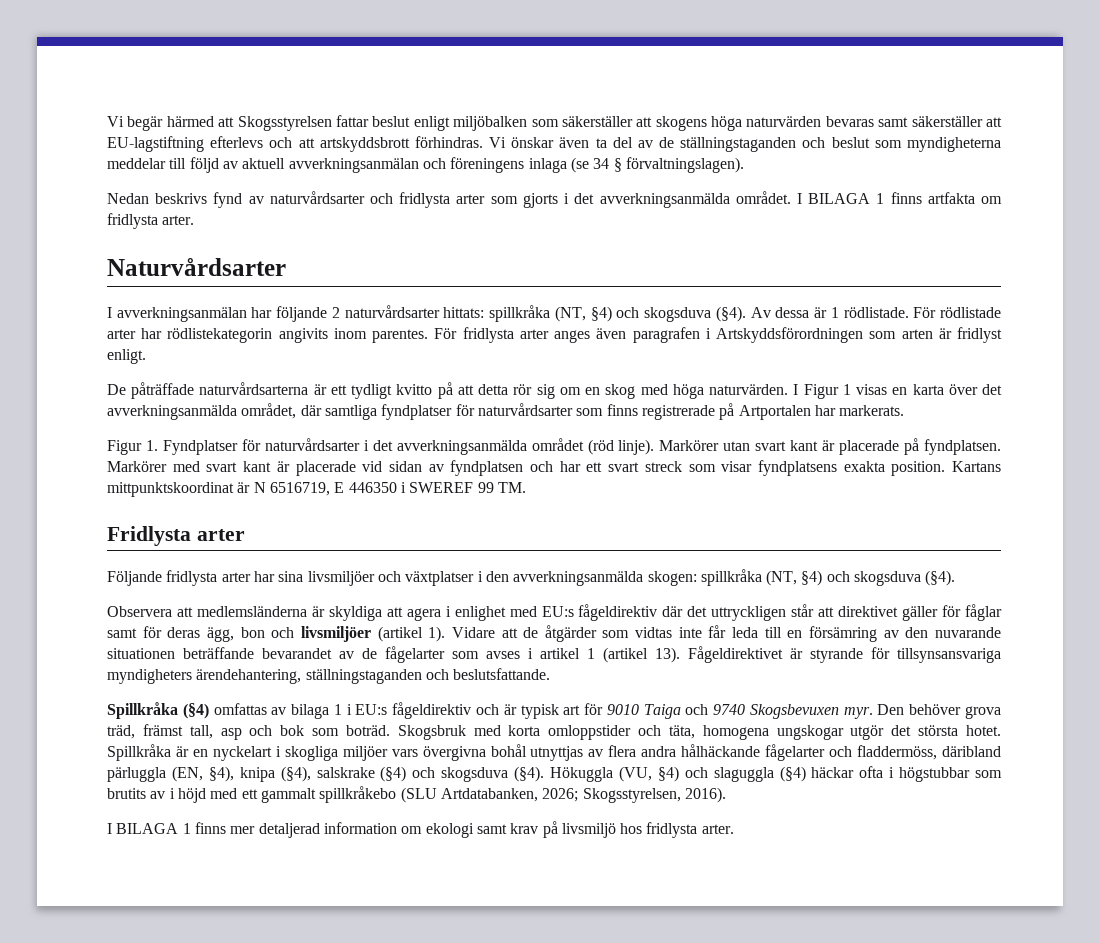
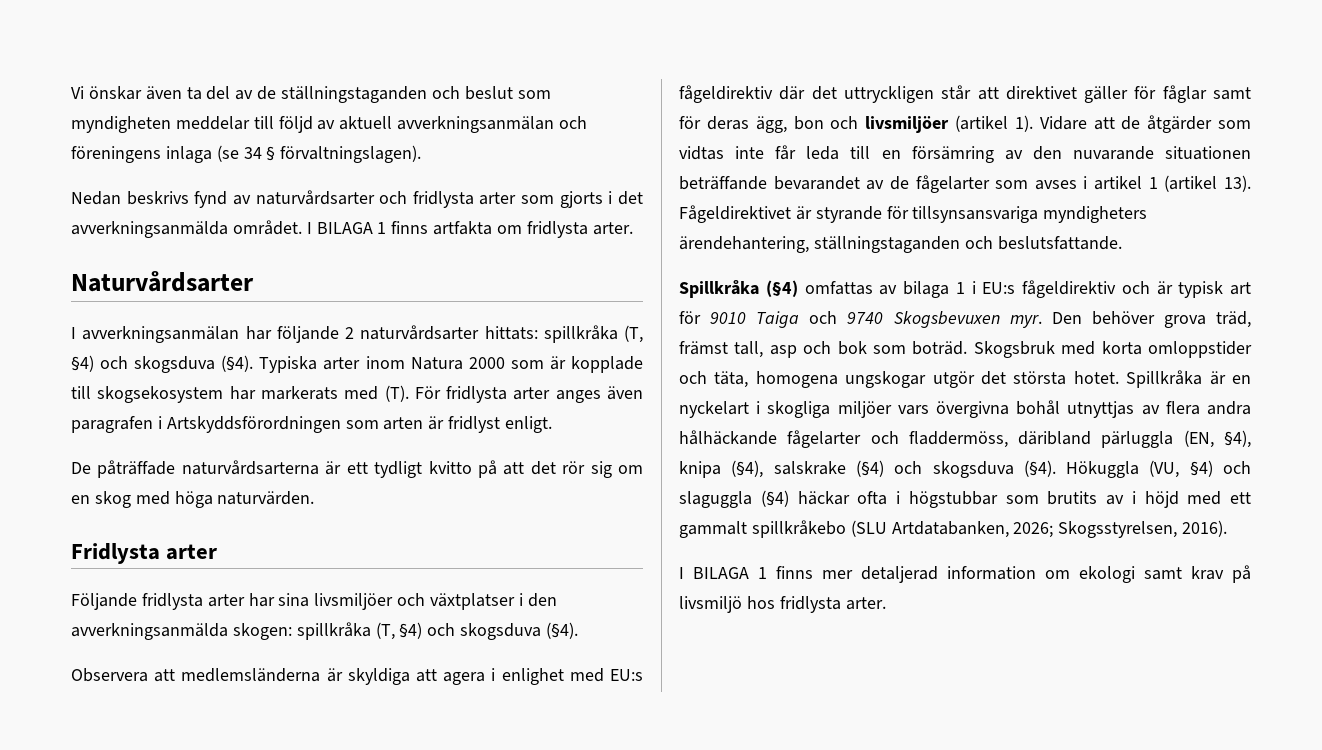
[107,115,1003,131] [107,136,507,152] Vi begär härmed att Skogsstyrelsen fattar beslut enligt miljöbalken som säkerställer att skogens höga naturvärden bevaras samt säkerställer att EU-lagstiftning efterlevs och att artskyddsbrott förhindras. Vi -> [71,86,84,99] Vi
[906,137,1001,152] myndigheterna -> [71,116,171,133] myndigheten
[554,306,1001,322] [107,328,429,343] (NT, §4) och skogsduva (§4). Av dessa är 1 rödlistade. För rödlistade arter har rödlistekategorin angivits inom parentes. -> [624,325,643,343] [71,355,643,373] [71,385,409,403] (T, §4) och skogsduva (§4). Typiska arter inom Natura 2000 som är kopplade till skogsekosystem har markerats med (T).
[478,384,509,395] detta -> [530,461,556,475] det
[793,384,1003,399] [107,403,905,420] [107,438,1002,455] [107,460,1002,476] [107,482,526,497] I Figur 1 visas en karta över det avverkningsanmälda området, där samtliga fyndplatser för naturvårdsarter som finns registrerade på Artportalen har markerats. // Figur 1. Fyndplatser för naturvårdsarter i det avverkningsanmälda området (röd linje). Markörer utan svart kant är placerade på fyndplatsen. Markörer med svart kant är placerade vid sidan av fyndplatsen och har ett svart streck som visar fyndplatsens exakta position. Kartans mittpunktskoordinat är N 6516719, E 446350 i SWEREF 99 TM. -> (315, 498) none
[766,570,798,586] (NT, -> [375,622,395,640] (T,

